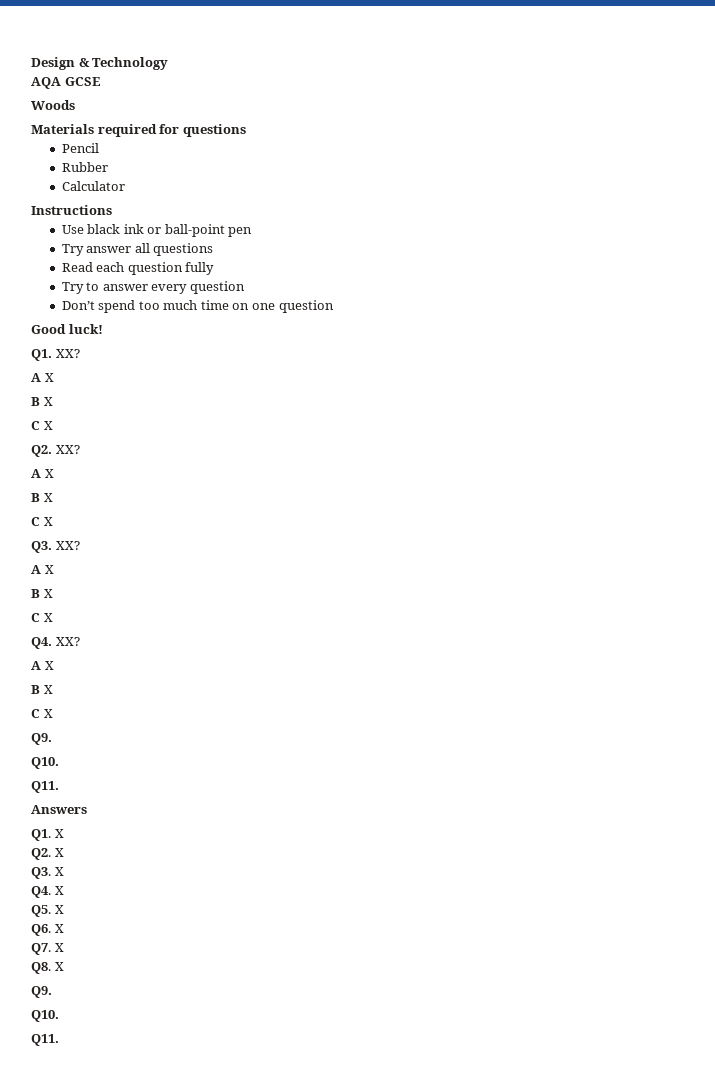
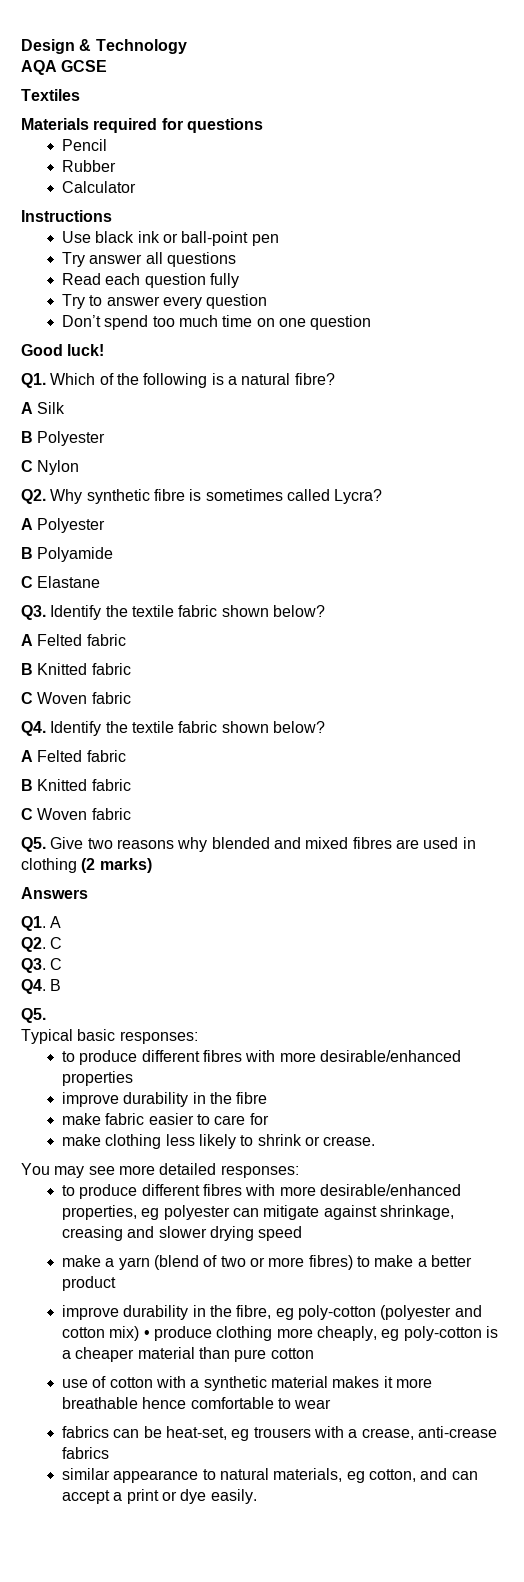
[31,100,75,110] Woods -> [21,89,80,101] Textiles
[55,349,80,358] [31,373,54,382] [31,397,53,406] [31,421,53,430] [31,445,80,457] [31,469,54,478] [31,493,53,502] [31,517,53,526] [31,541,80,553] [31,565,54,574] [31,589,53,598] [31,613,53,622] [31,637,80,649] [31,661,54,670] [31,685,53,694] [31,709,53,718] [31,733,52,745] [31,757,59,769] [31,781,59,793] XX? // A X // B X // C X // Q2. XX? // A X // B X // C X // Q3. XX? // A X // B X // C X // Q4. XX? // A X // B X // C X // Q9. // Q10. // Q11. -> [50,373,335,388] [21,402,66,414] [21,431,106,446] [21,460,80,475] [21,489,383,504] [21,518,106,533] [21,547,114,562] [21,576,101,588] [21,605,325,620] [21,634,126,646] [21,663,131,675] [21,692,131,704] [21,721,325,736] [21,750,126,762] [21,779,131,791] [21,808,131,820] [21,837,476,852] [21,858,152,873] Which of the following is a natural fibre? // A Silk // B Polyester // C Nylon // Q2. Why synthetic fibre is sometimes called Lycra? // A Polyester // B Polyamide // C Elastane // Q3. Identify the textile fabric shown below? // A Felted fabric // B Knitted fabric // C Woven fabric // Q4. Identify the textile fabric shown below? // A Felted fabric // B Knitted fabric // C Woven fabric // Q5. Give two reasons why blended and mixed fibres are used in clothing (2 marks)
[54,829,64,838] [31,848,64,860] [31,867,64,879] [31,886,64,898] [31,905,64,917] [31,924,64,936] [31,943,64,955] [31,962,64,974] [31,986,52,998] [31,1010,59,1022] [31,1034,59,1046] X // Q2. X // Q3. X // Q4. X // Q5. X // Q6. X // Q7. X // Q8. X // Q9. // Q10. // Q11. -> [50,916,62,928] [21,937,63,952] [21,958,63,973] [21,979,62,994] [21,1008,46,1023] [21,1029,198,1044] [62,1050,462,1065] [62,1071,134,1086] [62,1092,268,1107] [62,1113,269,1125] [62,1134,376,1149] [21,1163,299,1178] [62,1184,462,1199] [62,1205,455,1220] [62,1226,303,1241] [62,1255,472,1270] [62,1276,117,1291] [62,1305,482,1320] [62,1326,499,1341] [62,1347,314,1362] [62,1376,433,1391] [62,1397,332,1409] [62,1426,498,1441] [62,1447,110,1459] [62,1468,478,1483] [62,1489,257,1504] A // Q2. C // Q3. C // Q4. B // Q5. // Typical basic responses: // to produce different fibres with more desirable/enhanced properties // improve durability in the fibre // make fabric easier to care for // make clothing less likely to shrink or crease. // You may see more detailed responses: // to produce different fibres with more desirable/enhanced properties, eg polyester can mitigate against shrinkage, creasing and slower drying speed // make a yarn (blend of two or more fibres) to make a better product // improve durability in the fibre, eg poly-cotton (polyester and cotton mix) • produce clothing more cheaply, eg poly-cotton is a cheaper material than pure cotton // use of cotton with a synthetic material makes it more breathable hence comfortable to wear // fabrics can be heat-set, eg trousers with a crease, anti-crease fabrics // similar appearance to natural materials, eg cotton, and can accept a print or dye easily.

